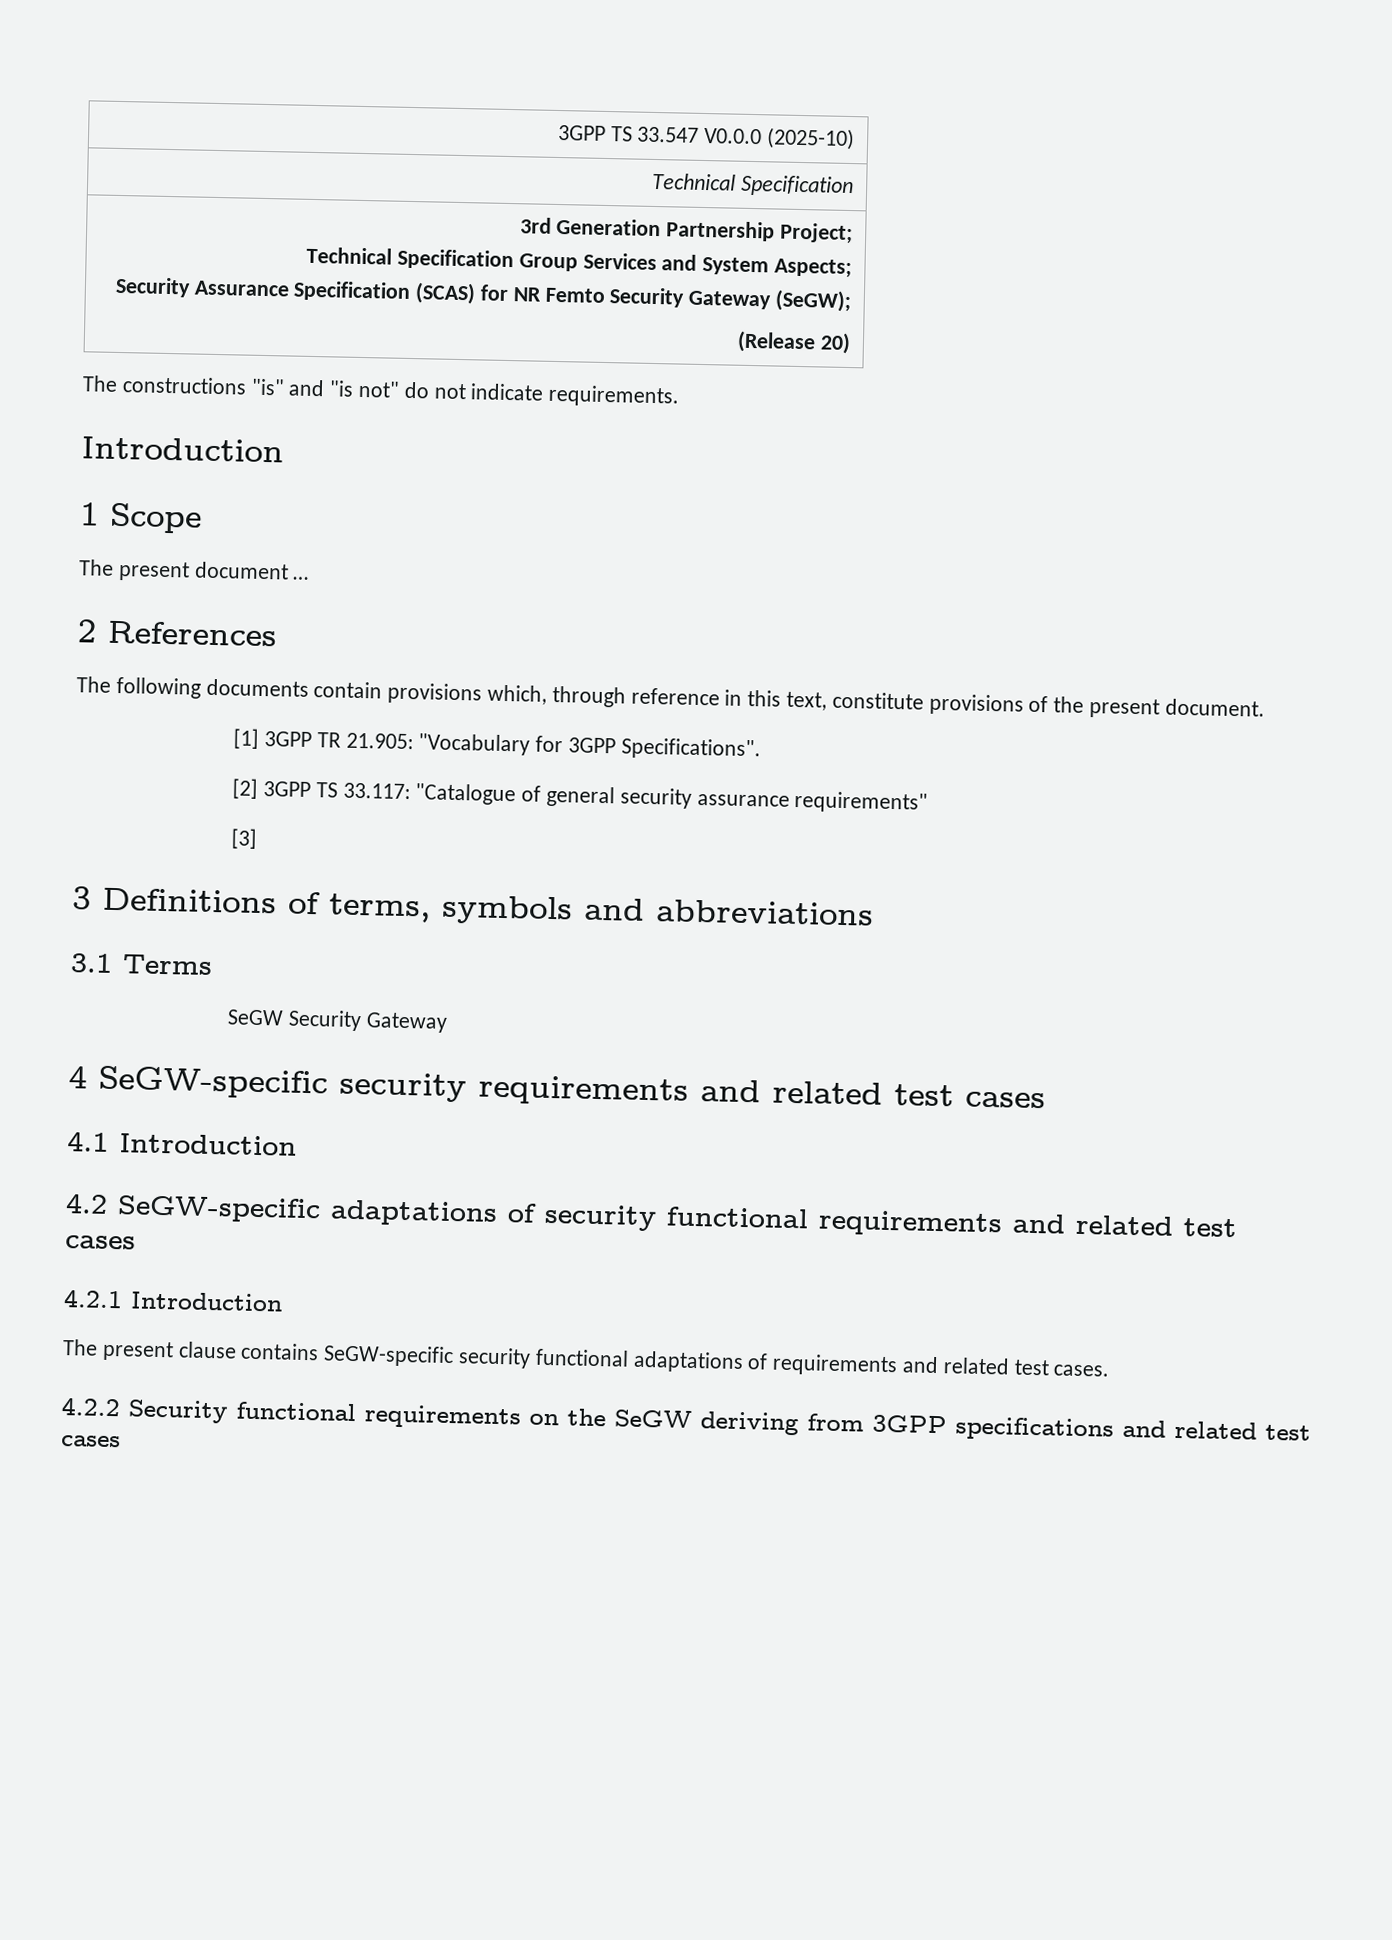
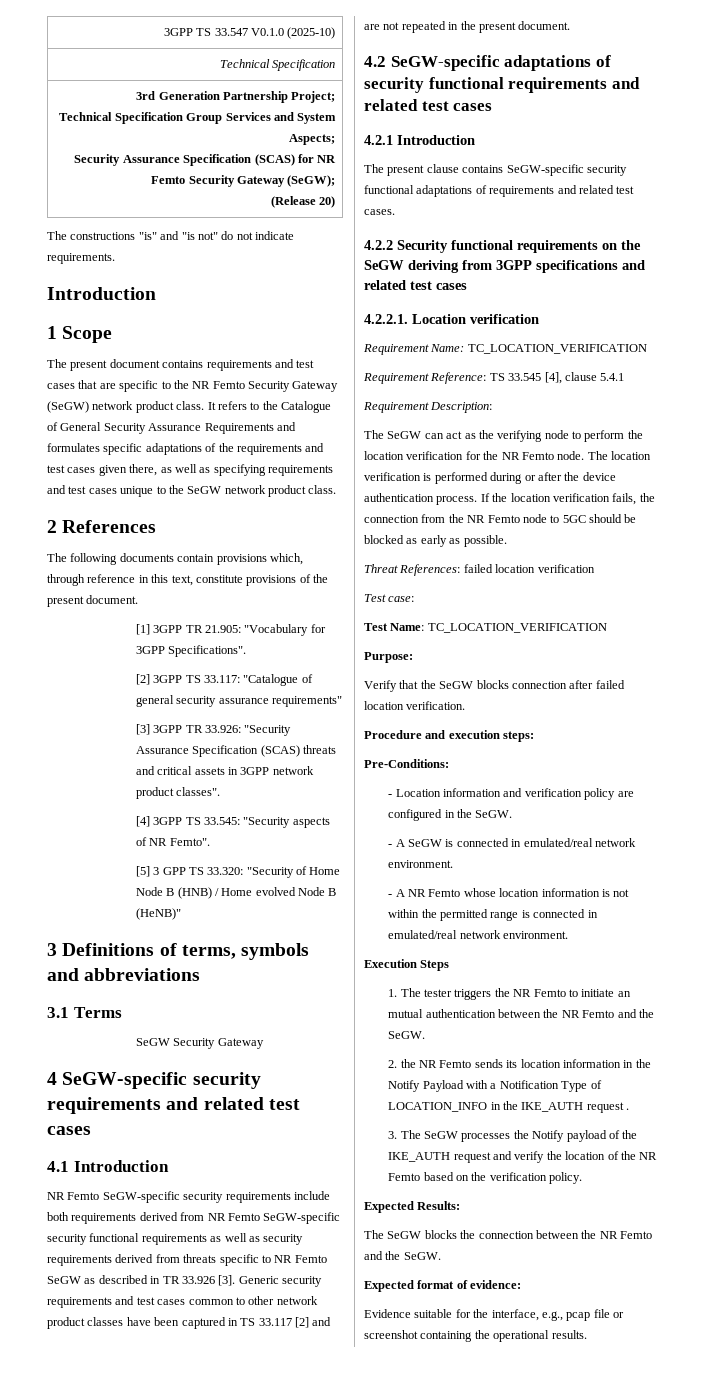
[704,127,763,145] V0.0.0 -> [250,28,284,36] V0.1.0
[292,576,310,580] … -> [162,359,315,371] [47,380,339,392] [47,401,331,413] [47,422,296,434] [47,443,325,455] [47,464,333,476] [47,485,337,497] contains requirements and test cases that are specific to the NR Femto Security Gateway (SeGW) network product class. It refers to the Catalogue of General Security Assurance Requirements and formulates specific adaptations of the requirements and test cases given there, as well as specifying requirements and test cases unique to the SeGW network product class.
(258, 838) none -> [153,725,292,736] [135,745,336,757] [135,766,314,775] [135,787,221,799] [135,816,330,828] [135,837,210,846] [135,866,341,878] [135,887,337,899] [135,908,181,920] 3GPP TR 33.926: "Security Assurance Specification (SCAS) threats and critical assets in 3GPP network product classes". // [4] 3GPP TS 33.545: "Security aspects of NR Femto". // [5] 3 GPP TS 33.320: "Security of Home Node B (HNB) / Home evolved Node B (HeNB)"
(297, 1144) none -> [47,1191,330,1203] [47,1212,341,1224] [47,1233,304,1245] [47,1254,327,1266] [47,1275,322,1287] [47,1296,318,1308] [47,1317,332,1329] [364,21,571,33] // NR Femto SeGW-specific security requirements include both requirements derived from NR Femto SeGW-specific security functional requirements as well as security requirements derived from threats specific to NR Femto SeGW as described in TR 33.926 [3]. Generic security requirements and test cases common to other network product classes have been captured in TS 33.117 [2] and are not repeated in the present document.
(121, 1441) none -> [364,314,539,324] [363,344,647,355] [363,372,625,384] [363,402,493,413] [364,430,643,442] [364,451,651,460] [364,472,616,484] [364,493,655,505] [364,514,637,523] [364,535,507,547] [364,564,595,576] [364,594,415,602] [364,623,607,633] [364,652,413,663] [364,680,625,692] [364,701,466,710] [364,730,535,742] [364,759,449,768] [388,788,634,800] [388,809,513,821] [388,838,636,847] [388,860,454,868] [388,888,630,897] [388,909,598,921] [388,930,568,939] [364,959,450,971] [388,988,631,1000] [388,1009,654,1018] [388,1031,426,1039] [388,1059,651,1068] [388,1080,602,1092] [388,1101,630,1113] [388,1130,638,1142] [388,1151,658,1163] [388,1172,583,1184] [364,1201,461,1213] [364,1230,652,1239] [364,1251,441,1260] [364,1280,522,1292] [364,1309,624,1321] [364,1330,587,1342] // 4.2.2.1. Location verification // Requirement Name: TC_LOCATION_VERIFICATION // Requirement Reference: TS 33.545 [4], clause 5.4.1 // Requirement Description: // The SeGW can act as the verifying node to perform the location verification for the NR Femto node. The location verification is performed during or after the device authentication process. If the location verification fails, the connection from the NR Femto node to 5GC should be blocked as early as possible. // Threat References: failed location verification // Test case: // Test Name: TC_LOCATION_VERIFICATION // Purpose: // Verify that the SeGW blocks connection after failed location verification. // Procedure and execution steps: // Pre-Conditions: // - Location information and verification policy are configured in the SeGW. // - A SeGW is connected in emulated/real network environment. // - A NR Femto whose location information is not within the permitted range is connected in emulated/real network environment. // Execution Steps // 1. The tester triggers the NR Femto to initiate an mutual authentication between the NR Femto and the SeGW. // 2. the NR Femto sends its location information in the Notify Payload with a Notification Type of LOCATION_INFO in the IKE_AUTH request . // 3. The SeGW processes the Notify payload of the IKE_AUTH request and verify the location of the NR Femto based on the verification policy. // Expected Results: // The SeGW blocks the connection between the NR Femto and the SeGW. // Expected format of evidence: // Evidence suitable for the interface, e.g., pcap file or screenshot containing the operational results.

